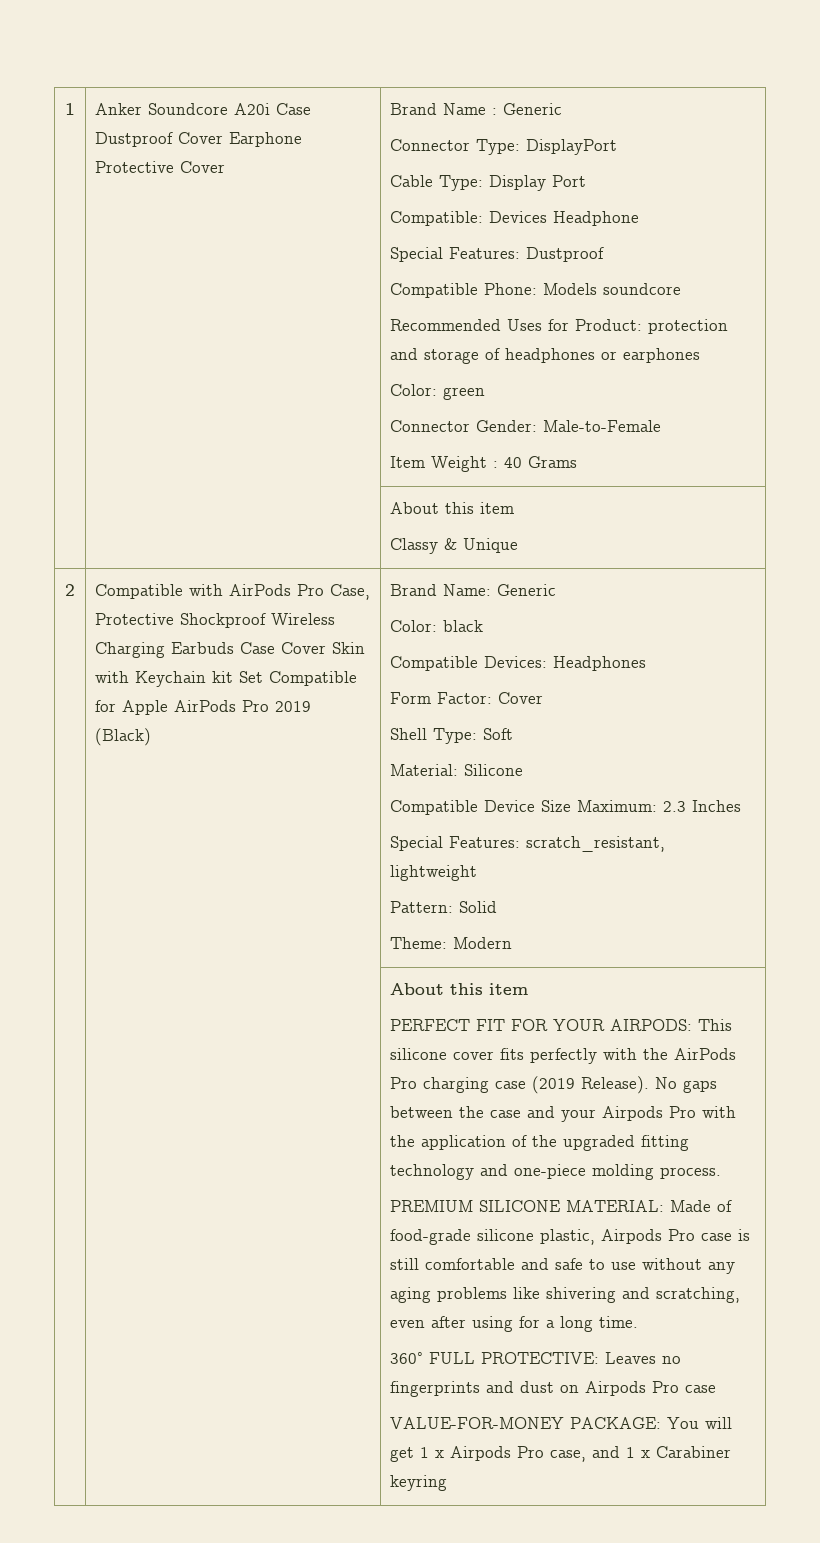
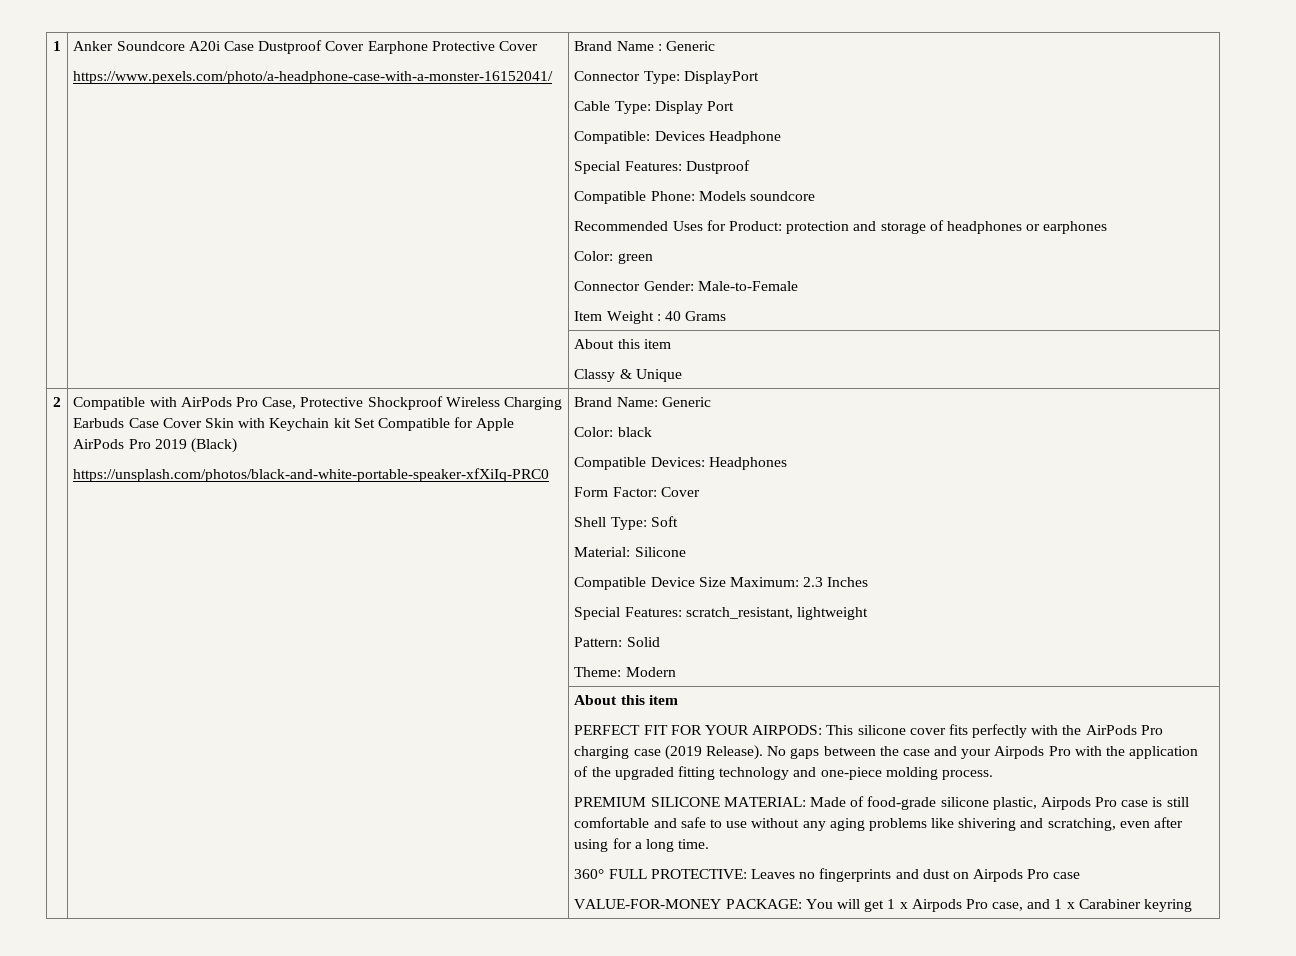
(226, 167) none -> [73,71,554,84] // https://www.pexels.com/photo/a-headphone-case-with-a-monster-16152041/
(152, 737) none -> [73,468,550,482] // https://unsplash.com/photos/black-and-white-portable-speaker-xfXiIq-PRC0

